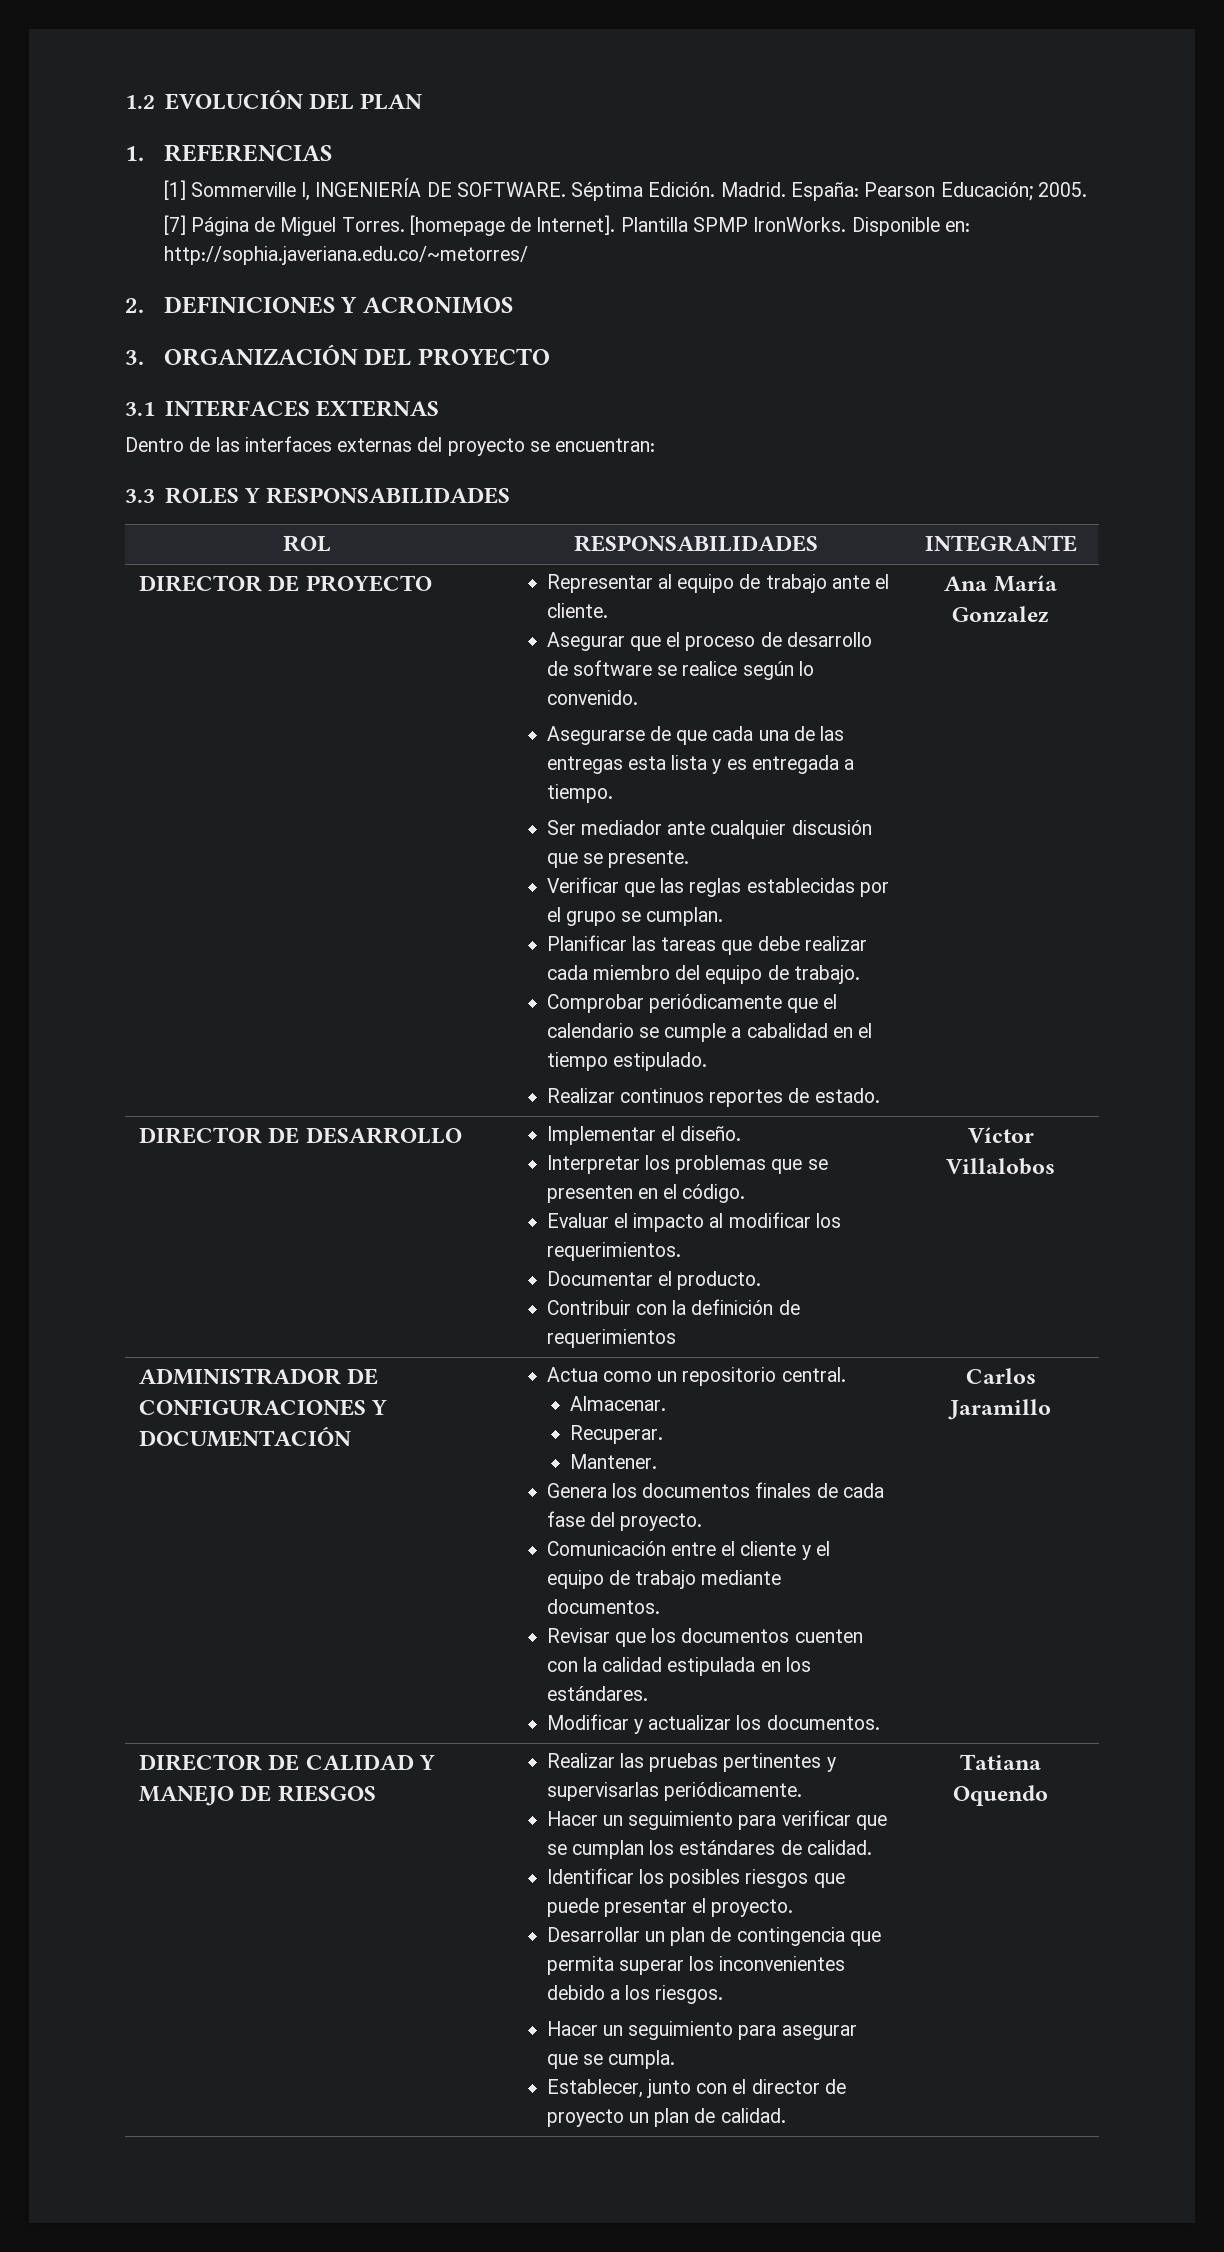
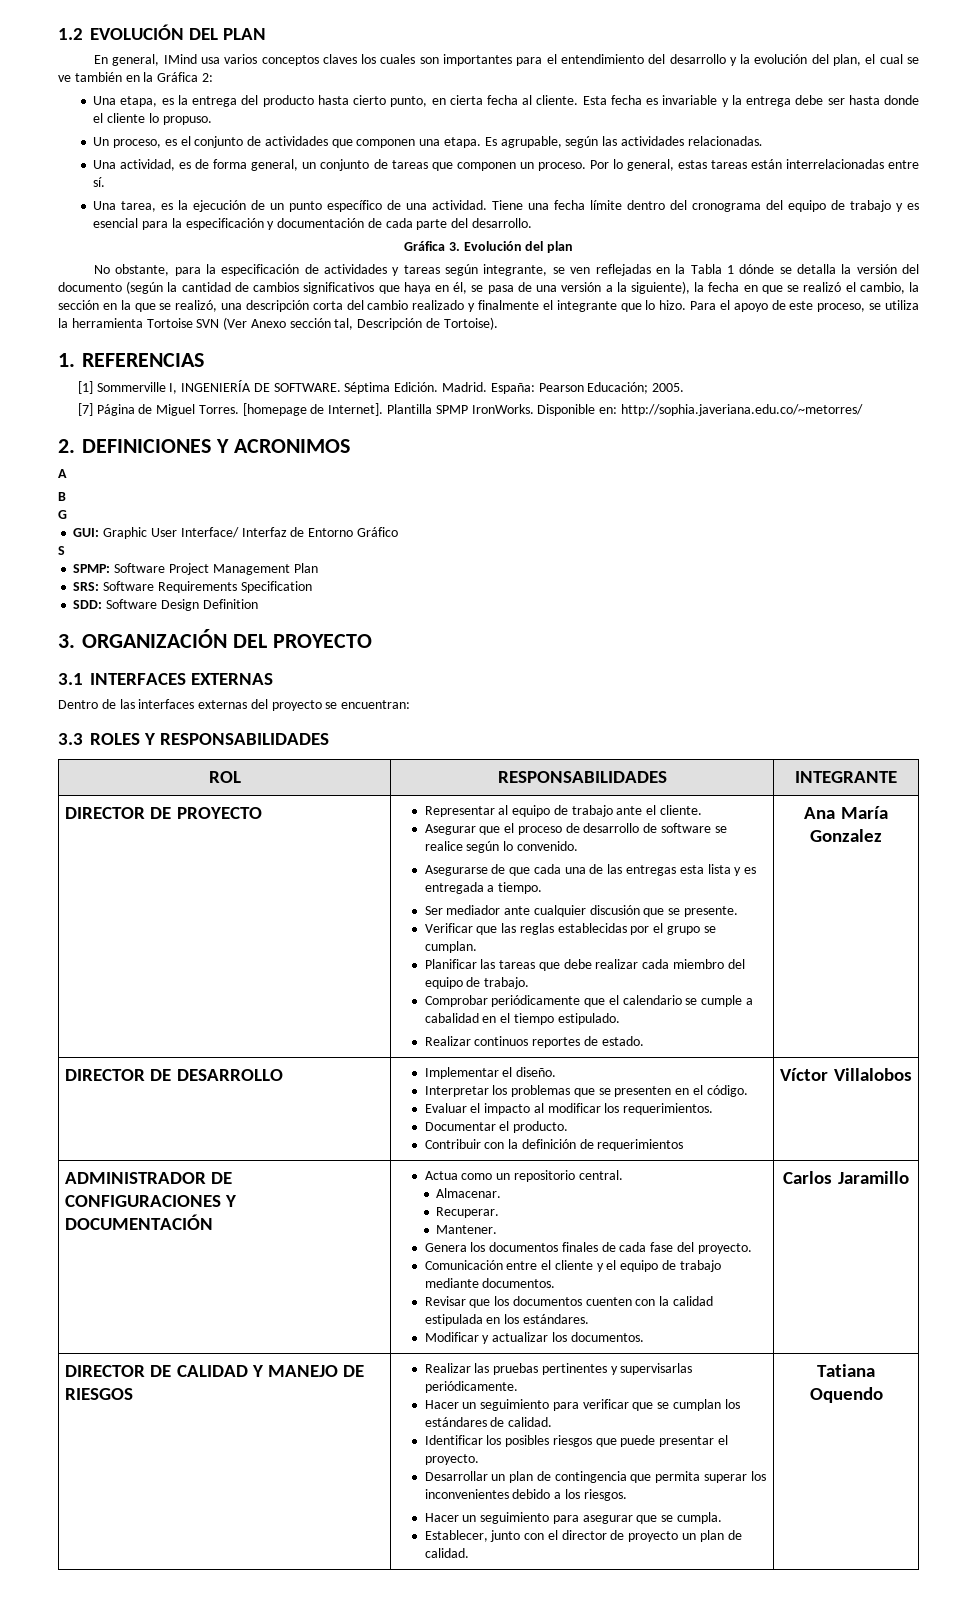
(423, 101) none -> [93,54,920,66] [58,72,213,82] [93,95,919,107] [93,113,212,125] [93,136,763,148] [93,159,919,171] [93,177,106,187] [93,200,920,212] [93,218,532,230] [403,241,574,253] [93,264,919,276] [58,281,919,294] [58,300,919,312] [58,317,498,330] // En general, IMind usa varios conceptos claves los cuales son importantes para el entendimiento del desarrollo y la evolución del plan, el cual se ve también en la Gráfica 2: // Una etapa, es la entrega del producto hasta cierto punto, en cierta fecha al cliente. Esta fecha es invariable y la entrega debe ser hasta donde el cliente lo propuso. // Un proceso, es el conjunto de actividades que componen una etapa. Es agrupable, según las actividades relacionadas. // Una actividad, es de forma general, un conjunto de tareas que componen un proceso. Por lo general, estas tareas están interrelacionadas entre sí. // Una tarea, es la ejecución de un punto específico de una actividad. Tiene una fecha límite dentro del cronograma del equipo de trabajo y es esencial para la especificación y documentación de cada parte del desarrollo. // Gráfica 3. Evolución del plan // No obstante, para la especificación de actividades y tareas según integrante, se ven reflejadas en la Tabla 1 dónde se detalla la versión del documento (según la cantidad de cambios significativos que haya en él, se pasa de una versión a la siguiente), la fecha en que se realizó el cambio, la sección en la que se realizó, una descripción corta del cambio realizado y finalmente el integrante que lo hizo. Para el apoyo de este proceso, se utiliza la herramienta Tortoise SVN (Ver Anexo sección tal, Descripción de Tortoise).
(513, 305) none -> [58,469,67,478] [58,492,66,501] [58,510,67,519] [73,527,398,539] [58,546,65,555] [73,563,318,575] [73,581,312,593] [73,599,258,611] // A // B // G // GUI: Graphic User Interface/ Interfaz de Entorno Gráfico // S // SPMP: Software Project Management Plan // SRS: Software Requirements Specification // SDD: Software Design Definition

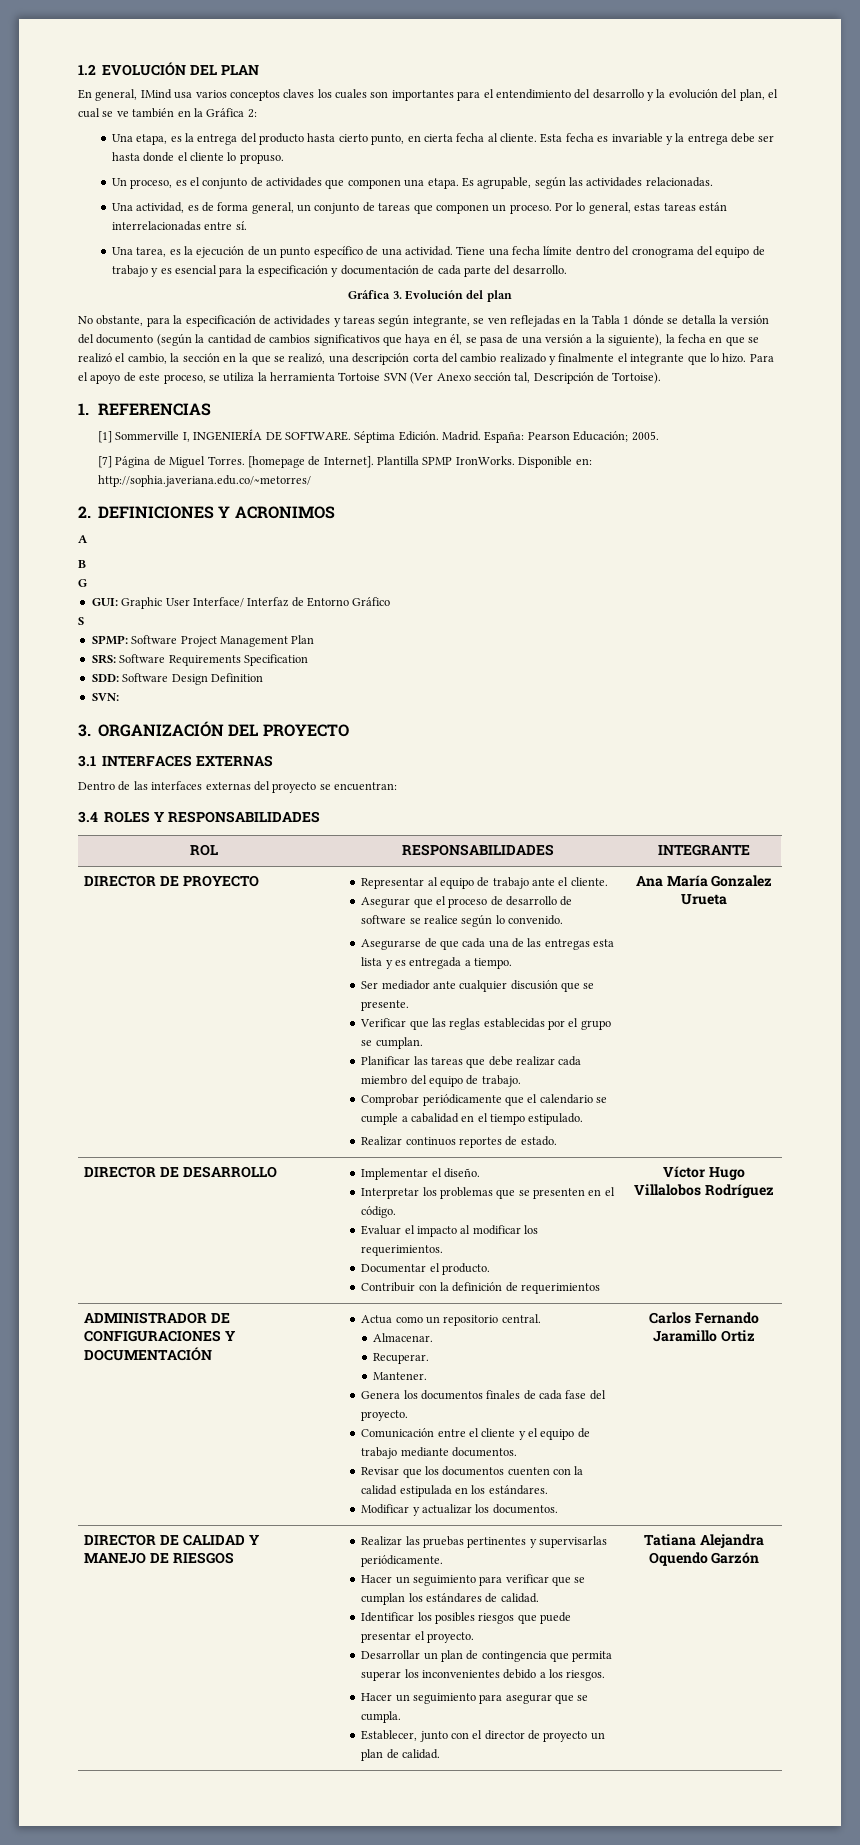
(258, 604) none -> [91,693,119,701] // SVN:
[58,733,83,745] 3.3 -> [78,811,98,823] 3.4
(882, 835) none -> [681,894,727,905] Urueta
(829, 1074) none -> [708,1167,745,1180] Hugo
(912, 1074) none -> [704,1184,774,1198] Rodríguez
(833, 1177) none -> [694,1312,759,1324] Fernando
(909, 1177) none -> [720,1330,755,1342] Ortiz
[809,1387,883,1403] Oquendo -> [699,1534,764,1548] [648,1552,760,1566] Alejandra Oquendo Garzón

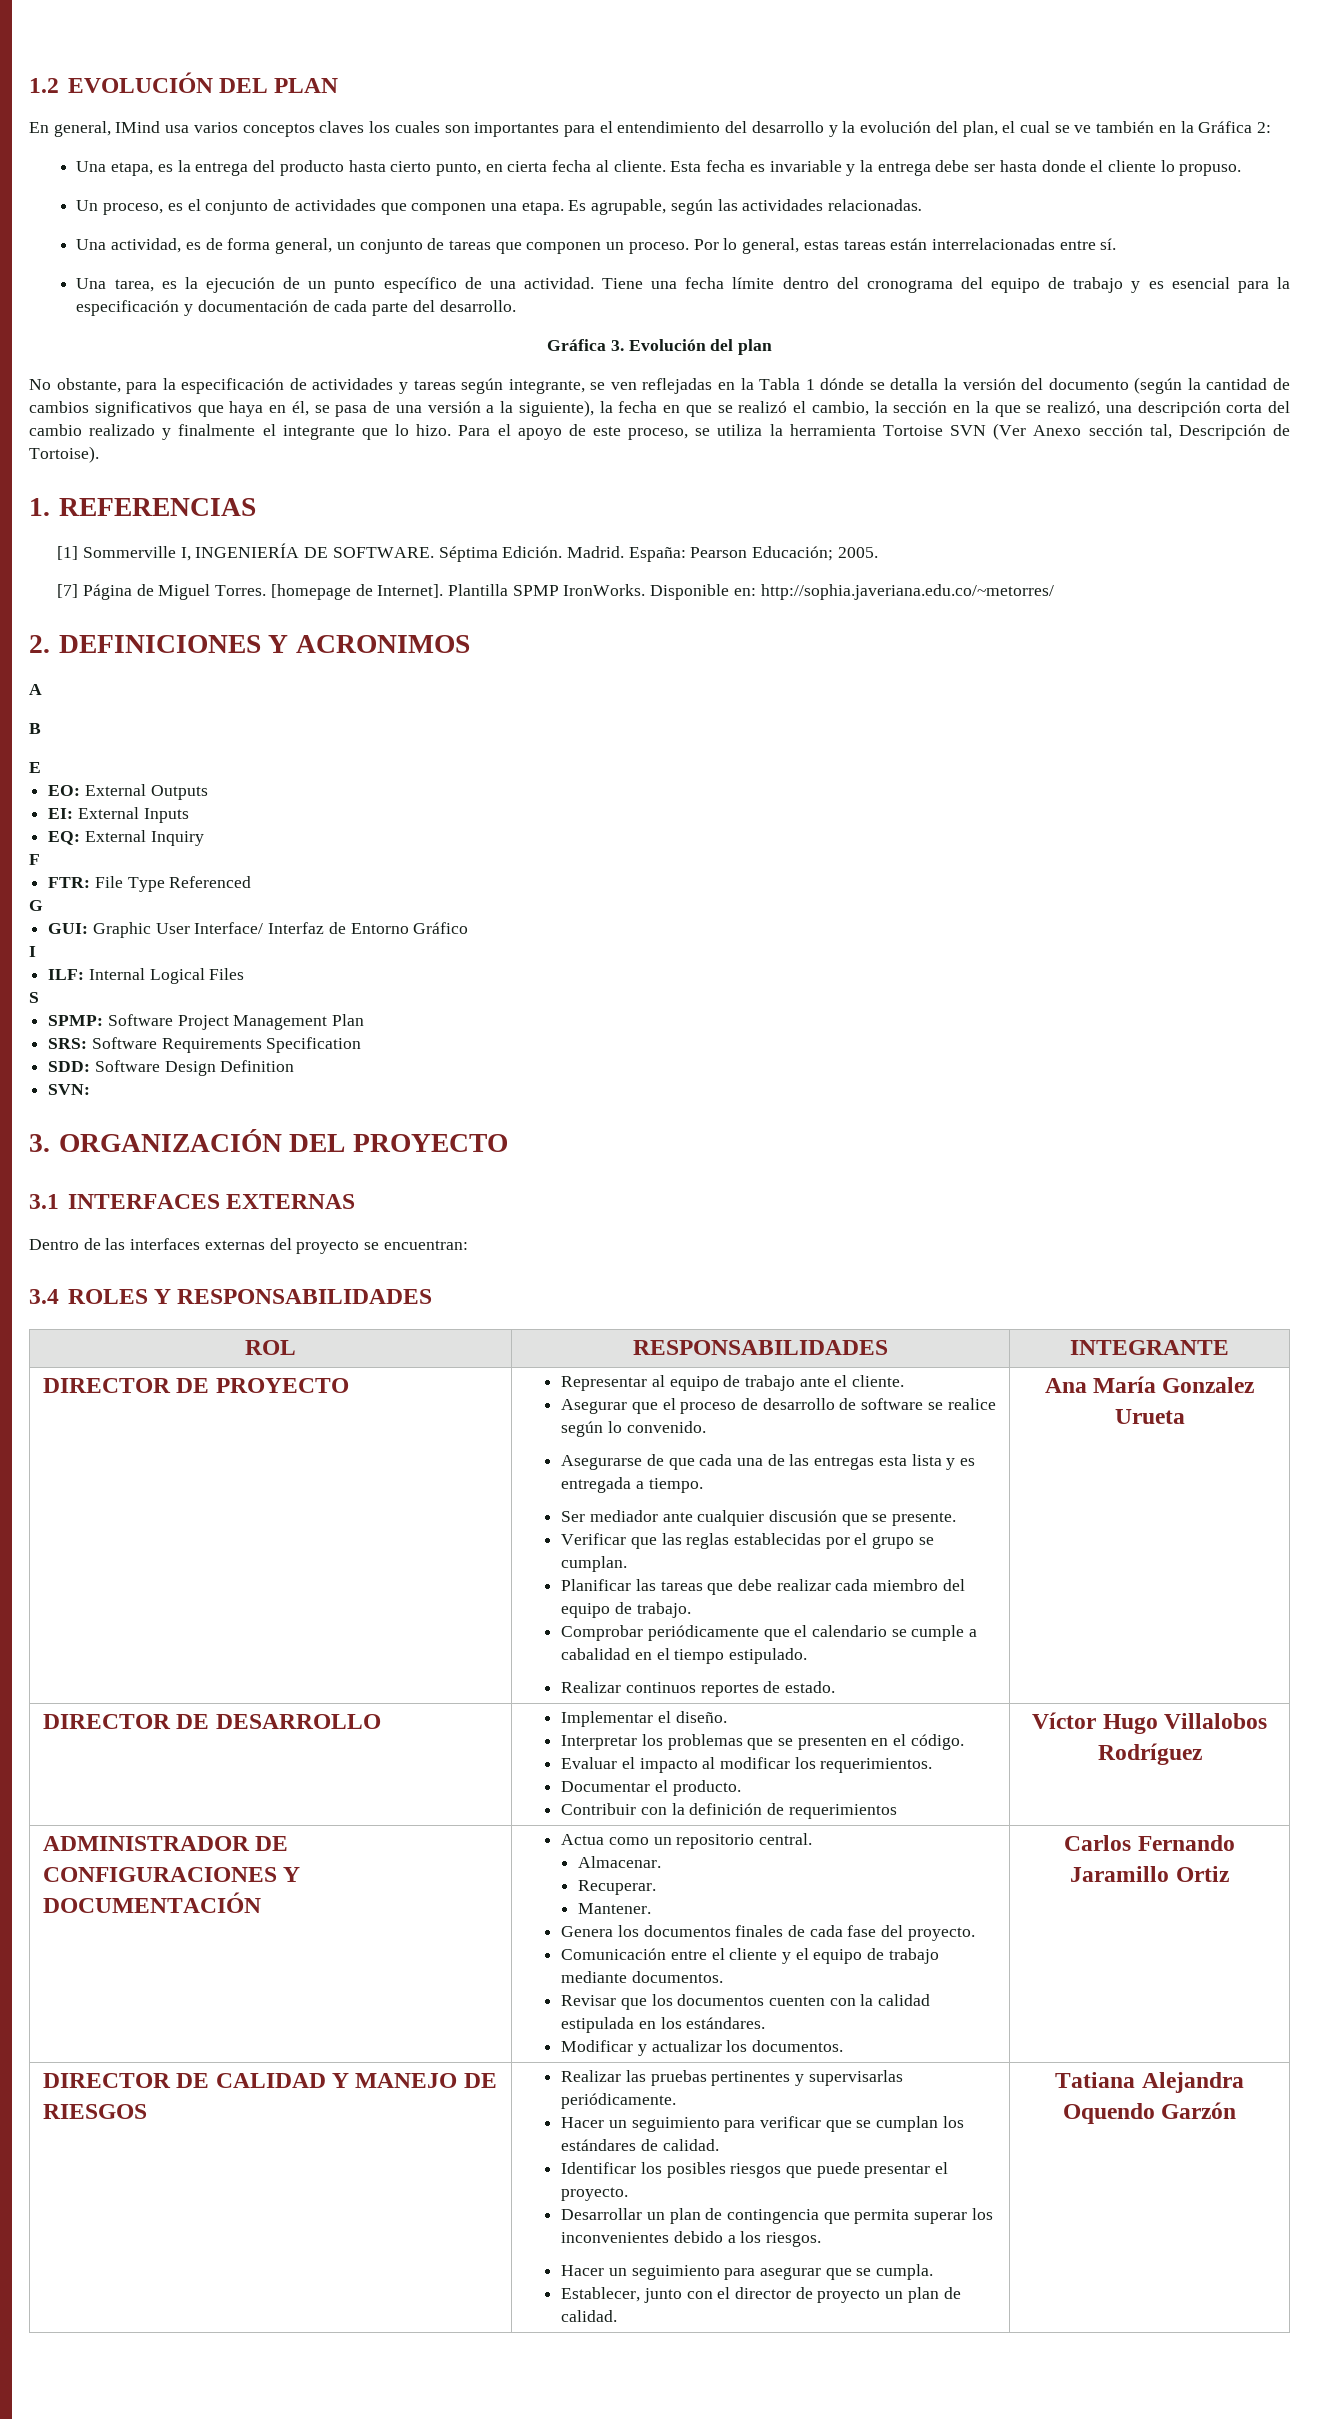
(86, 564) none -> [29,762,41,773] [48,784,208,800] [48,807,189,823] [48,830,204,846] [29,854,40,865] [48,876,252,892] // E // EO: External Outputs // EI: External Inputs // EQ: External Inquiry // F // FTR: File Type Referenced
(391, 601) none -> [29,946,36,957] [48,968,245,984] // I // ILF: Internal Logical Files

